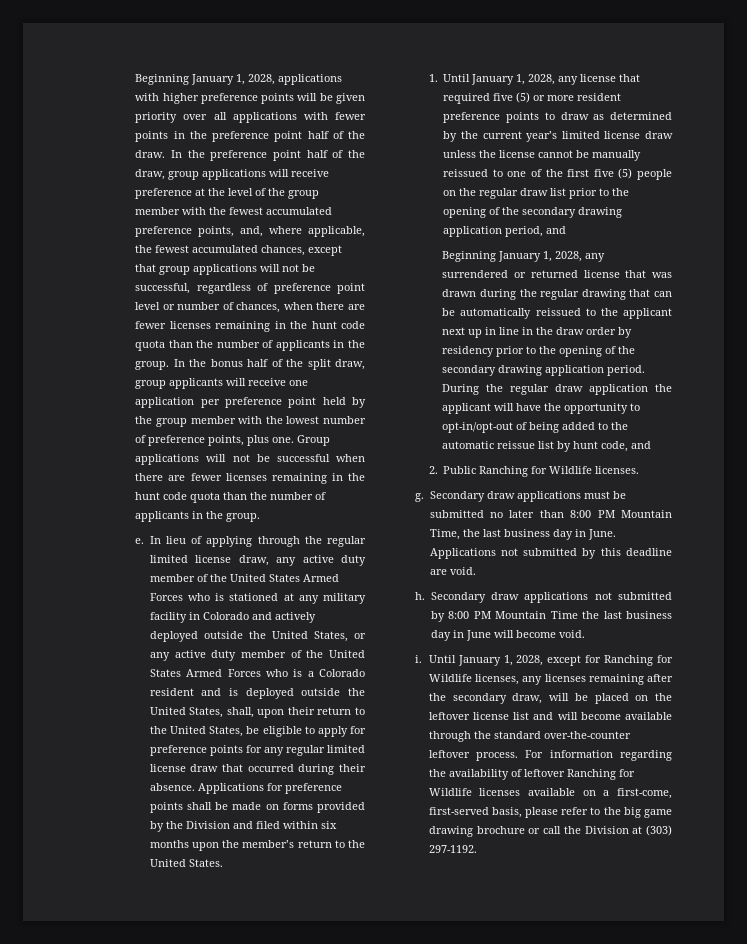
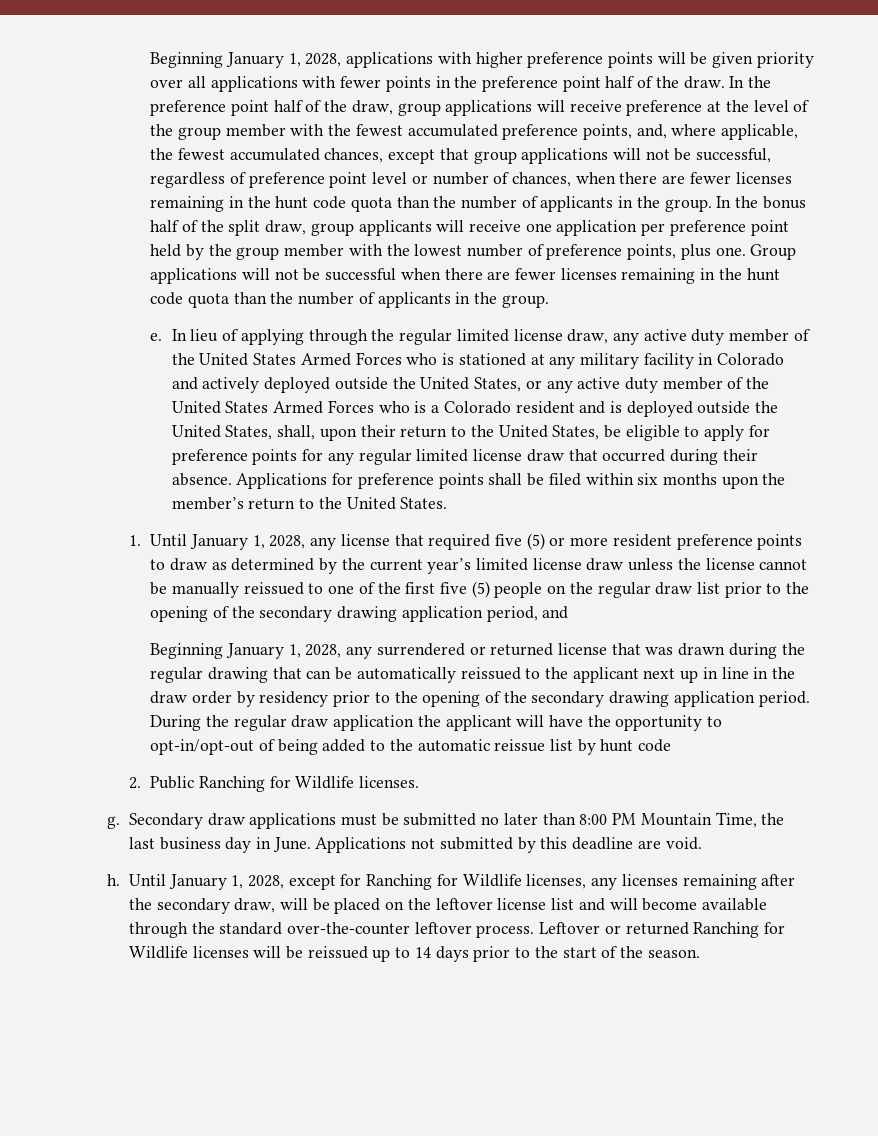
[232,802,366,813] [149,821,253,832] made on forms provided by the Division and -> (545, 479) none
[601,441,652,452] code, and -> [638,739,672,752] code
[430,592,672,603] [430,611,672,622] [430,630,585,641] [415,655,423,663] Secondary draw applications not submitted by 8:00 PM Mountain Time the last business day in June will become void. // i. -> (121, 880) none
[525,750,672,761] [428,769,635,780] [428,788,672,799] [428,807,672,818] [428,825,672,837] [428,845,477,853] For information regarding the availability of leftover Ranching for Wildlife licenses available on a first-come, first-served basis, please refer to the big game drawing brochure or call the Division at (303) 297-1192. -> [539,922,786,938] [128,946,700,962] Leftover or returned Ranching for Wildlife licenses will be reissued up to 14 days prior to the start of the season.

